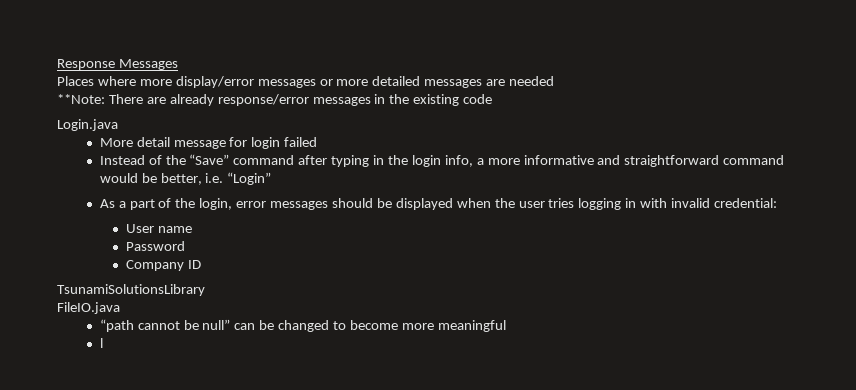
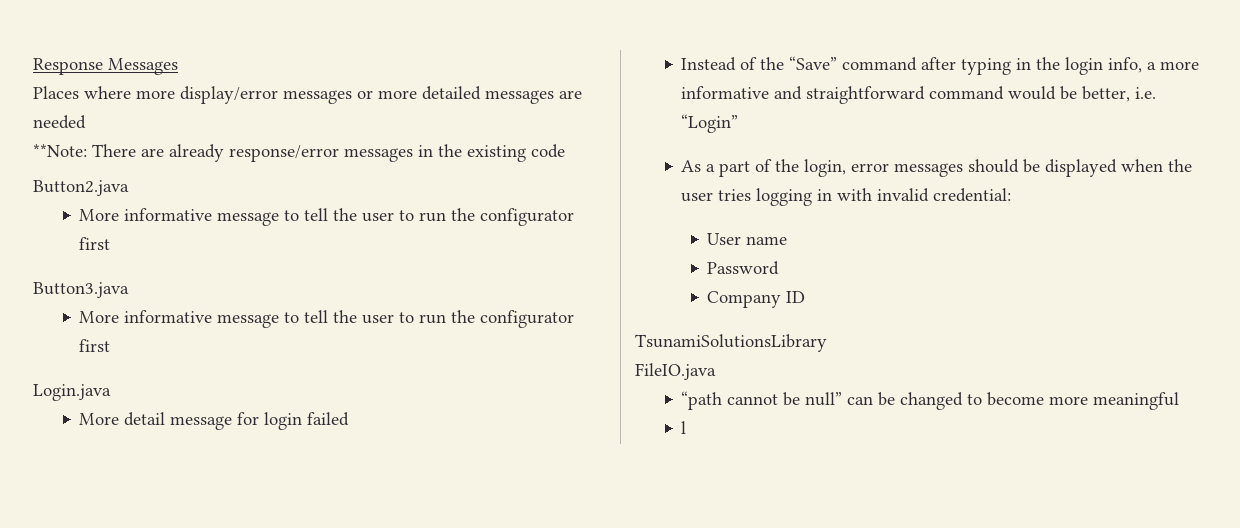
(493, 99) none -> [33,180,129,196] [79,208,575,226] [79,237,111,250] [33,282,129,298] [79,310,575,328] [79,339,111,352] // Button2.java // More informative message to tell the user to run the configurator first // Button3.java // More informative message to tell the user to run the configurator first

